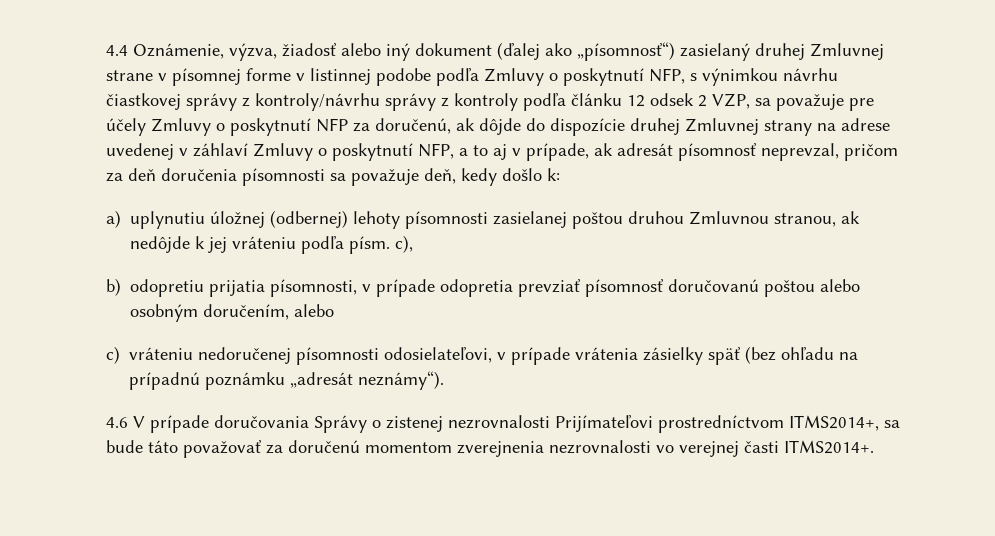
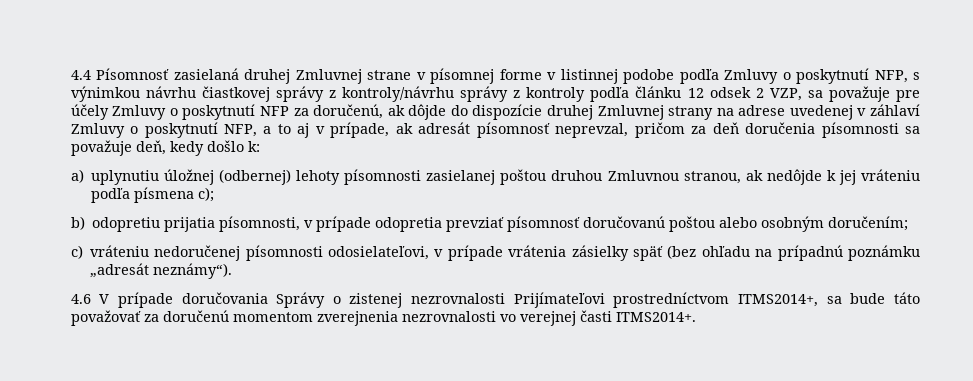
[132,42,750,61] Oznámenie, výzva, žiadosť alebo iný dokument (ďalej ako „písomnosť“) zasielaný -> [96,68,239,80] Písomnosť zasielaná
[348,235,413,254] písm. c), -> [133,187,214,203] písmena c);
[202,304,334,320] doručením, alebo -> [827,216,908,231] doručením;

